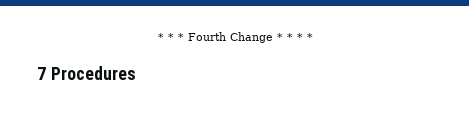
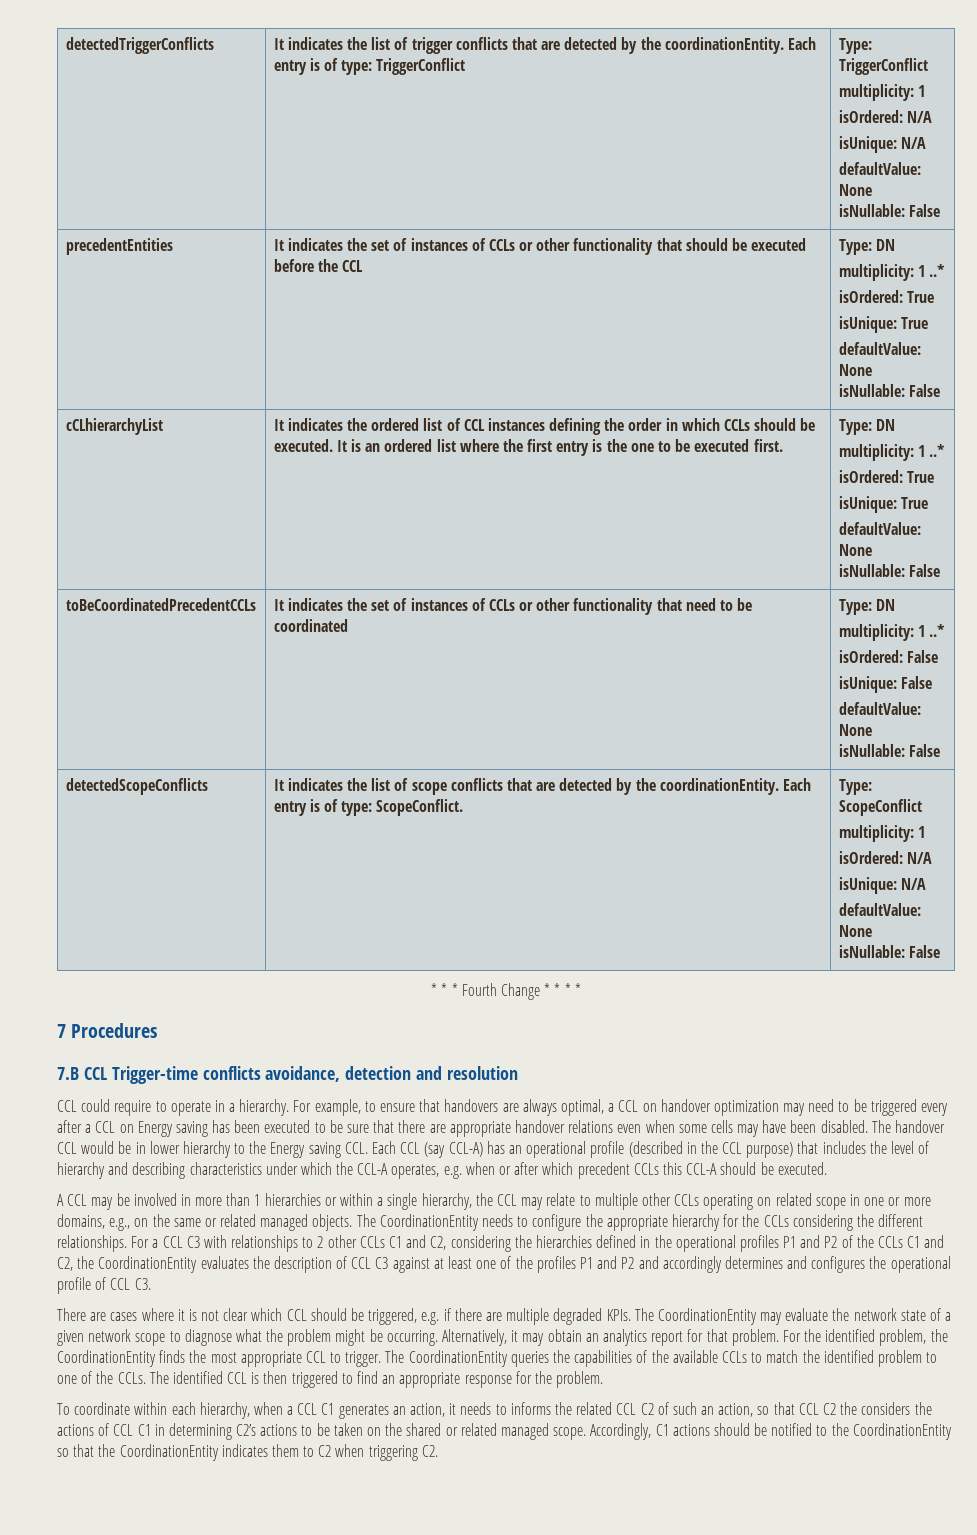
(158, 37) none -> [65,37,214,54] [273,37,816,54] [273,58,466,75] [838,38,872,54] [838,58,928,75] [838,84,925,101] [838,110,932,123] [838,136,926,153] [838,162,921,175] [838,184,872,196] [838,204,940,217] [65,238,173,255] [273,238,807,255] [273,259,363,272] [838,239,895,255] [838,264,945,281] [838,290,934,303] [838,316,928,333] [838,342,921,355] [838,364,872,376] [838,384,940,397] [65,418,163,435] [273,418,816,435] [273,439,783,456] [838,419,895,435] [838,444,945,461] [838,470,934,483] [838,496,928,513] [838,522,921,535] [838,544,872,556] [838,564,940,577] [65,598,256,611] [273,598,753,615] [273,619,348,632] [838,599,895,615] [838,624,945,641] [838,650,938,663] [838,676,932,693] [838,702,921,715] [838,724,872,736] [838,744,940,757] [65,778,208,795] [273,778,811,795] [273,799,464,816] [838,779,872,795] [838,799,922,816] [838,825,925,842] [838,851,932,864] [838,877,926,894] [838,903,921,916] [838,925,872,937] [838,945,940,958] detectedTriggerConflicts | It indicates the list of trigger conflicts that are detected by the coordinationEntity. Each entry is of type: TriggerConflict | Type: TriggerConflict // multiplicity: 1 // isOrdered: N/A // isUnique: N/A // defaultValue: None // isNullable: False // precedentEntities | It indicates the set of instances of CCLs or other functionality that should be executed before the CCL | Type: DN // multiplicity: 1 ..* // isOrdered: True // isUnique: True // defaultValue: None // isNullable: False // cCLhierarchyList | It indicates the ordered list of CCL instances defining the order in which CCLs should be executed. It is an ordered list where the first entry is the one to be executed first. | Type: DN // multiplicity: 1 ..* // isOrdered: True // isUnique: True // defaultValue: None // isNullable: False // toBeCoordinatedPrecedentCCLs | It indicates the set of instances of CCLs or other functionality that need to be coordinated | Type: DN // multiplicity: 1 ..* // isOrdered: False // isUnique: False // defaultValue: None // isNullable: False // detectedScopeConflicts | It indicates the list of scope conflicts that are detected by the coordinationEntity. Each entry is of type: ScopeConflict. | Type: ScopeConflict // multiplicity: 1 // isOrdered: N/A // isUnique: N/A // defaultValue: None // isNullable: False //
(136, 73) none -> [57,1066,519,1084] [57,1099,948,1116] [57,1120,945,1137] [57,1141,930,1158] [57,1162,827,1179] [57,1193,931,1210] [57,1214,924,1231] [57,1235,945,1252] [57,1256,951,1273] [57,1277,151,1294] [57,1308,952,1325] [57,1329,948,1346] [57,1350,938,1367] [57,1371,604,1388] [57,1402,932,1419] [57,1423,952,1440] [57,1444,438,1461] // 7.B CCL Trigger-time conflicts avoidance, detection and resolution // CCL could require to operate in a hierarchy. For example, to ensure that handovers are always optimal, a CCL on handover optimization may need to be triggered every after a CCL on Energy saving has been executed to be sure that there are appropriate handover relations even when some cells may have been disabled. The handover CCL would be in lower hierarchy to the Energy saving CCL. Each CCL (say CCL-A) has an operational profile (described in the CCL purpose) that includes the level of hierarchy and describing characteristics under which the CCL-A operates, e.g. when or after which precedent CCLs this CCL-A should be executed. // A CCL may be involved in more than 1 hierarchies or within a single hierarchy, the CCL may relate to multiple other CCLs operating on related scope in one or more domains, e.g., on the same or related managed objects. The CoordinationEntity needs to configure the appropriate hierarchy for the CCLs considering the different relationships. For a CCL C3 with relationships to 2 other CCLs C1 and C2, considering the hierarchies defined in the operational profiles P1 and P2 of the CCLs C1 and C2, the CoordinationEntity evaluates the description of CCL C3 against at least one of the profiles P1 and P2 and accordingly determines and configures the operational profile of CCL C3. // There are cases where it is not clear which CCL should be triggered, e.g. if there are multiple degraded KPIs. The CoordinationEntity may evaluate the network state of a given network scope to diagnose what the problem might be occurring. Alternatively, it may obtain an analytics report for that problem. For the identified problem, the CoordinationEntity finds the most appropriate CCL to trigger. The CoordinationEntity queries the capabilities of the available CCLs to match the identified problem to one of the CCLs. The identified CCL is then triggered to find an appropriate response for the problem. // To coordinate within each hierarchy, when a CCL C1 generates an action, it needs to informs the related CCL C2 of such an action, so that CCL C2 the considers the actions of CCL C1 in determining C2’s actions to be taken on the shared or related managed scope. Accordingly, C1 actions should be notified to the CoordinationEntity so that the CoordinationEntity indicates them to C2 when triggering C2.

